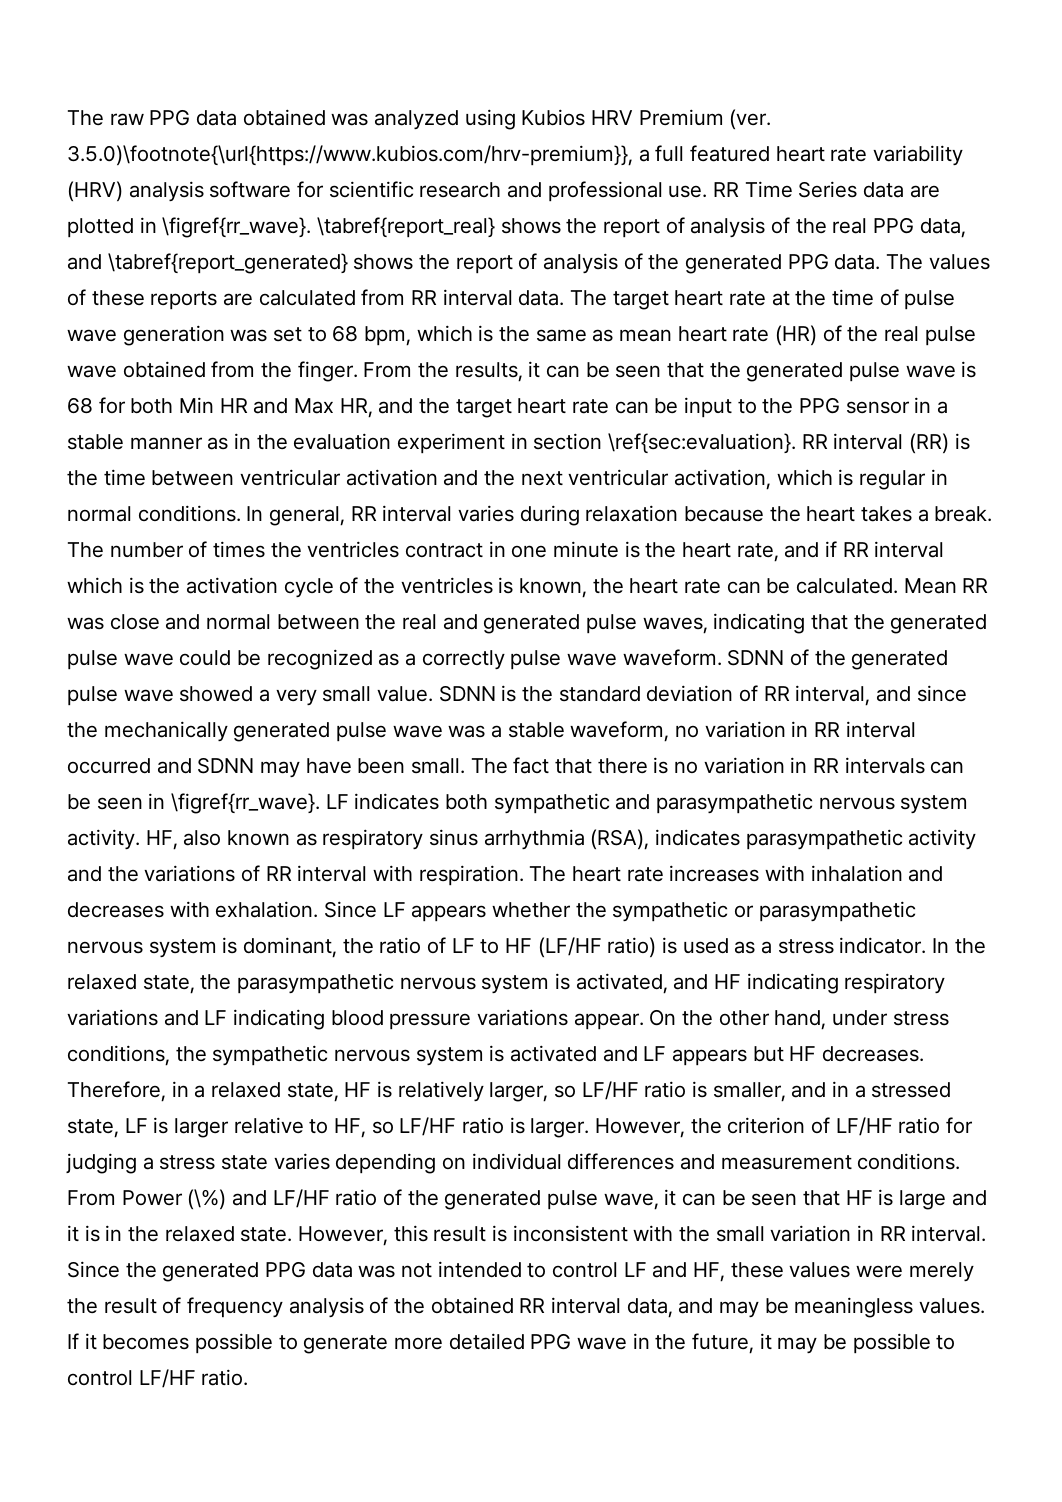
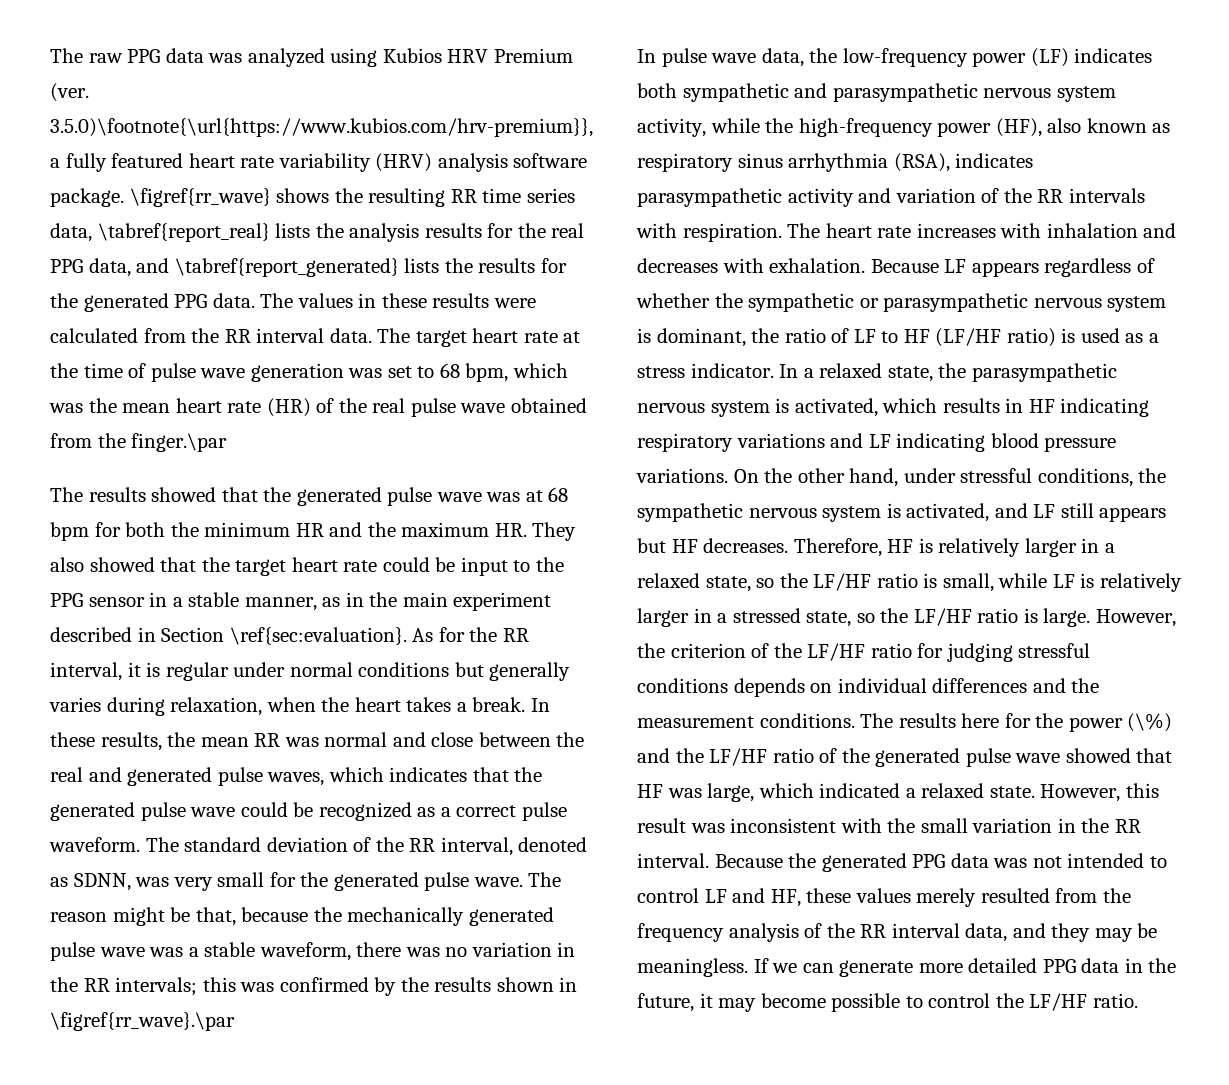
[242,109,326,126] obtained -> (204, 55) none
[655,145,685,162] full -> [65,153,107,172] fully
[297,181,940,202] [67,217,791,238] for scientific research and professional use. RR Time Series data are plotted in \figref{rr_wave}. \tabref{report_real} shows the report of analysis of -> [50,188,575,207] [50,223,514,242] package. \figref{rr_wave} shows the resulting RR time series data, \tabref{report_real} lists the analysis results for
[353,253,643,274] shows the report of analysis of -> [404,258,567,273] lists the results for
[67,289,254,310] of these reports are -> [358,293,536,308] in these results were
(406, 297) none -> [191,328,220,343] the
[478,325,614,342] is the same as -> [49,398,117,413] was the
[297,361,977,382] [67,397,414,418] finger. From the results, it can be seen that the generated pulse wave is 68 for both Min HR and Max HR, and -> [131,433,228,452] [50,487,569,506] [50,522,577,541] [50,557,197,572] finger.\par // The results showed that the generated pulse wave was at 68 bpm for both the minimum HR and the maximum HR. They also showed that
[614,401,649,414] can -> [382,557,430,572] could
[129,437,203,450] manner -> [244,597,317,611] manner,
[293,433,970,454] [67,469,948,490] [67,505,765,526] evaluation experiment in section \ref{sec:evaluation}. RR interval (RR) is the time between ventricular activation and the next ventricular activation, which is regular in normal conditions. In general, RR interval varies during relaxation because -> [402,592,552,611] [50,627,529,645] [50,662,571,681] [49,697,316,716] main experiment described in Section \ref{sec:evaluation}. As for the RR interval, it is regular under normal conditions but generally varies during relaxation, when
[67,541,945,562] [67,577,989,598] [67,614,272,630] The number of times the ventricles contract in one minute is the heart rate, and if RR interval which is the activation cycle of the ventricles is known, the heart rate can be calculated. Mean RR was close and normal -> [530,698,550,712] [50,732,474,751] In these results, the mean RR was normal and close
[713,613,806,634] indicating -> [328,767,468,782] which indicates
[421,649,949,670] [67,685,967,706] correctly pulse wave waveform. SDNN of the generated pulse wave showed a very small value. SDNN is the standard deviation of RR interval, and since -> [456,802,567,821] [49,837,588,856] [50,872,562,891] [50,907,309,926] correct pulse waveform. The standard deviation of the RR interval, denoted as SDNN, was very small for the generated pulse wave. The reason might be that, because
[675,721,916,738] [67,757,965,778] [67,793,349,814] no variation in RR interval occurred and SDNN may have been small. The fact that there is no variation in RR intervals can be seen in \figref{rr_wave}. LF -> [356,942,576,957] [50,977,578,996] [50,1012,235,1031] [637,48,1069,67] there was no variation in the RR intervals; this was confirmed by the results shown in \figref{rr_wave}.\par // In pulse wave data, the low-frequency power (LF)
[67,829,178,850] activity. HF, -> [637,118,1042,137] activity, while the high-frequency power (HF),
[107,865,368,882] the variations of RR interval -> [895,188,1145,203] variation of the RR intervals
[324,901,487,922] Since LF appears -> [870,258,1155,277] Because LF appears regardless of
[954,938,986,954] the -> [803,368,814,378] a
[673,974,709,990] and -> [882,398,1024,413] which results in
[477,1009,644,1030] variations appear. -> [636,468,728,483] variations.
[892,1011,949,1026] stress -> [960,468,1033,483] stressful
[510,1045,667,1062] activated and LF -> [906,503,1094,522] activated, and LF still
[171,1081,952,1102] [67,1117,590,1138] in a relaxed state, HF is relatively larger, so LF/HF ratio is smaller, and in a stressed state, LF is larger relative to HF, so LF/HF ratio is larger. -> [887,538,1115,557] [637,573,1182,592] [637,608,1091,627] HF is relatively larger in a relaxed state, so the LF/HF ratio is small, while LF is relatively larger in a stressed state, so the LF/HF ratio is large.
(831, 1125) none -> [773,643,802,658] the
[142,1153,437,1174] a stress state varies depending -> [1018,643,1091,658] [637,678,805,697] stressful conditions depends
(716, 1162) none -> [1071,678,1100,693] the
[67,1190,183,1206] From Power -> [860,713,1123,732] The results here for the power
(268, 1198) none -> [675,748,704,763] the
[603,1189,987,1210] [67,1225,160,1242] wave, it can be seen that HF is large and it is in the -> [1015,748,1173,763] [637,783,916,802] wave showed that HF was large, which indicated a
[492,1225,508,1242] is -> [690,823,725,833] was
(875, 1233) none -> [1081,818,1110,833] the
[67,1261,120,1278] Since -> [714,854,783,868] Because
[856,1262,974,1282] [67,1297,182,1314] were merely the result of -> [916,888,1131,907] merely resulted from the
[430,1297,514,1314] obtained -> (855, 930) none
[719,1297,986,1318] [67,1333,298,1354] may be meaningless values. If it becomes possible to -> [1051,923,1158,942] [637,958,834,977] they may be meaningless. If we can
[577,1337,628,1350] wave -> [1081,958,1120,973] data
[823,1334,848,1350] be -> [760,993,826,1008] become
(133, 1378) none -> [995,993,1024,1008] the

